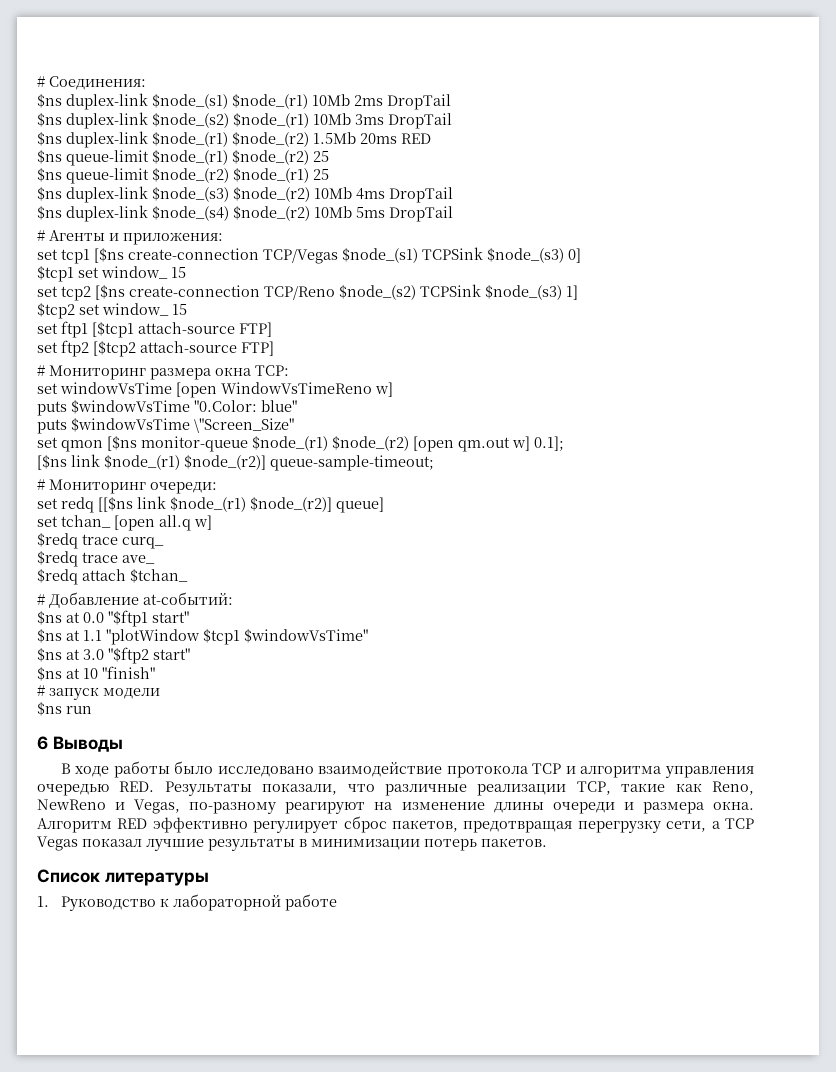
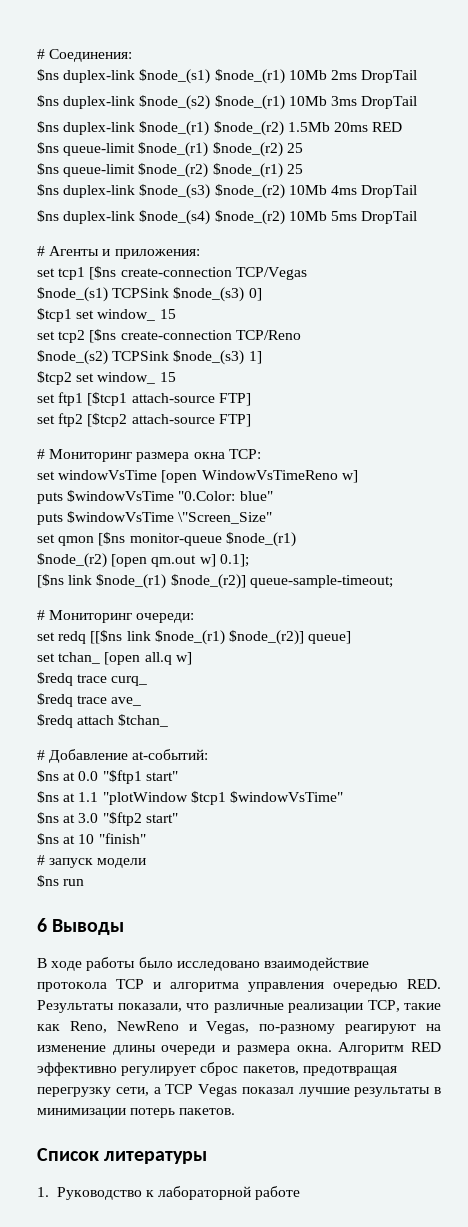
(338, 256) none -> (307, 273) //
(335, 293) none -> (301, 335) //
(328, 443) none -> (296, 539) //

